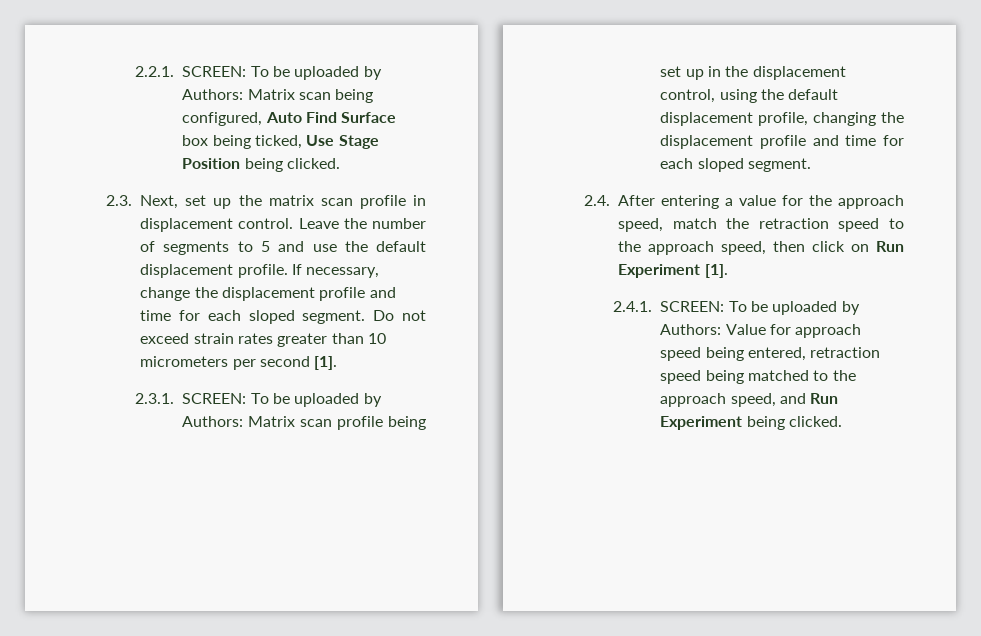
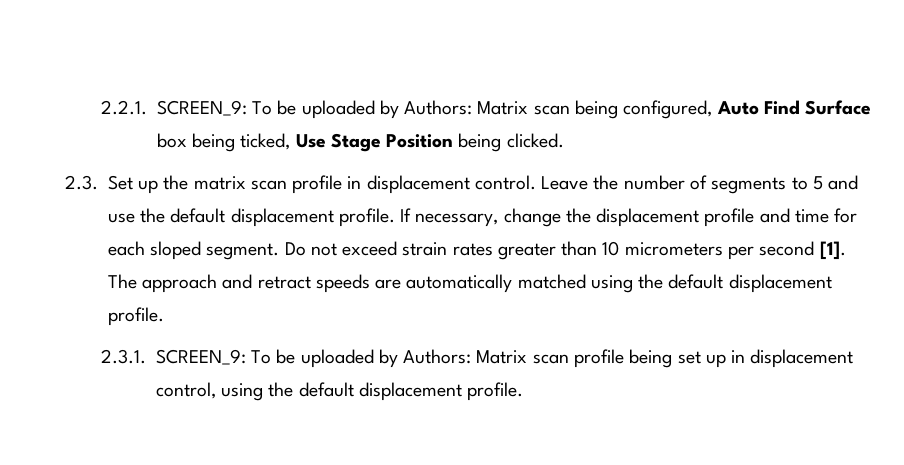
[182,66,247,77] SCREEN: -> [156,100,247,116] SCREEN_9:
[140,195,207,209] Next, set -> [107,175,133,190] Set
(338, 363) none -> [107,274,832,293] [107,307,164,326] The approach and retract speeds are automatically matched using the default displacement profile.
[182,393,247,404] SCREEN: -> [155,349,246,365] SCREEN_9:
[725,66,749,77] the -> (746, 356) none
[758,112,904,126] [660,135,904,149] [660,158,812,172] [584,195,904,209] [618,218,904,232] [618,241,904,255] [618,264,728,278] [613,301,860,315] [660,324,862,338] [660,347,881,361] [660,370,856,384] [660,393,839,407] [660,416,843,430] profile, changing the displacement profile and time for each sloped segment. // 2.4. After entering a value for the approach speed, match the retraction speed to the approach speed, then click on Run Experiment [1]. // 2.4.1. SCREEN: To be uploaded by Authors: Value for approach speed being entered, retraction speed being matched to the approach speed, and Run Experiment being clicked. -> [467,382,524,401] profile.

